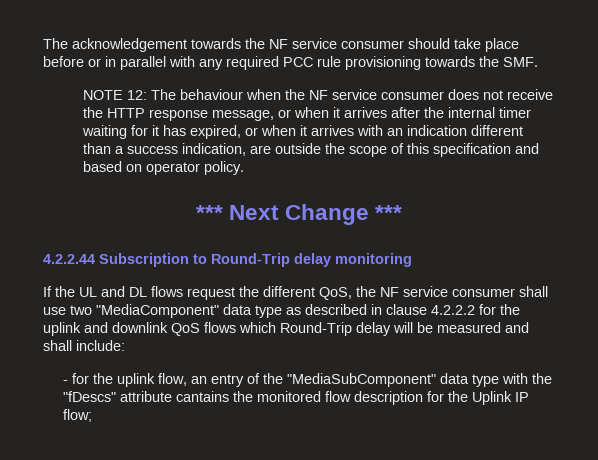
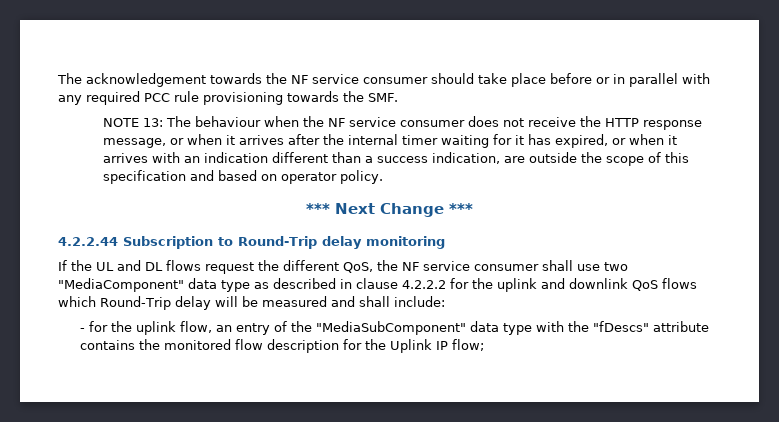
[127,90,148,100] 12: -> [142,118,163,127] 13:
[176,391,230,402] cantains -> [80,340,136,350] contains

